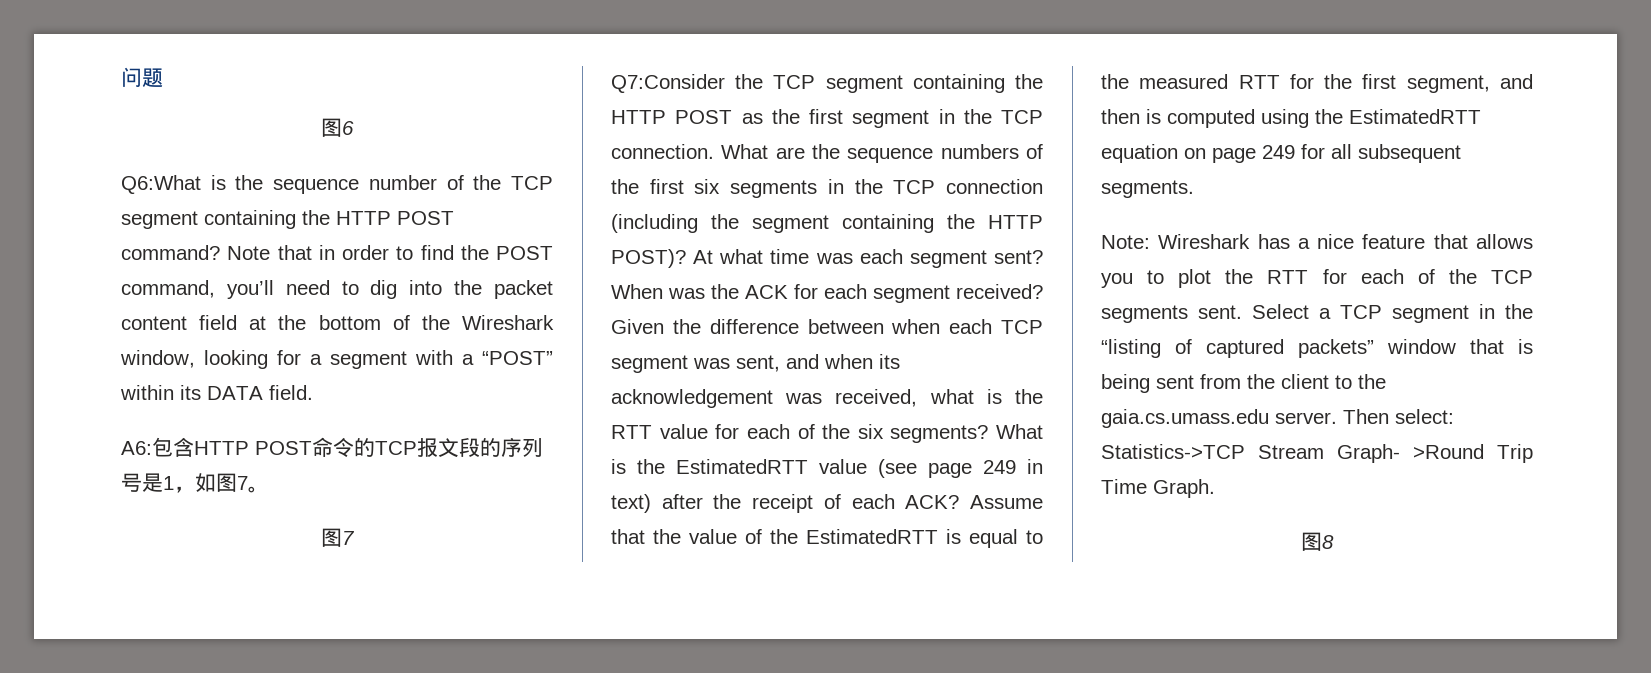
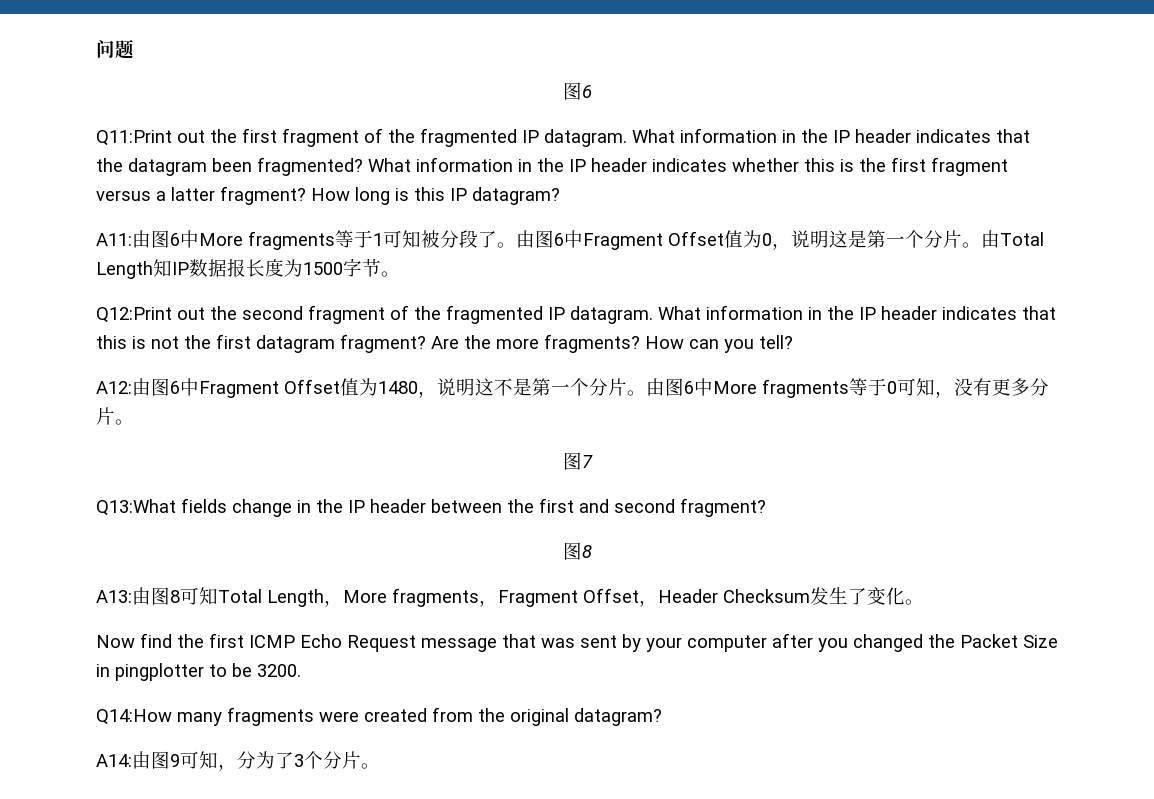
[121,175,553,194] [121,210,454,229] [121,245,553,260] [121,280,553,299] [121,315,554,330] [120,350,553,369] [120,385,313,400] [121,437,543,458] [121,473,269,493] [321,528,355,547] [611,74,1043,93] [611,109,1043,128] [611,144,1043,163] [611,179,1043,198] [611,214,1043,233] [611,249,1043,268] [611,284,1043,303] [611,319,1043,334] [611,354,900,373] [611,389,1043,408] [611,424,1043,443] [611,459,1043,478] [611,494,1043,513] [611,529,1043,548] [1101,74,1533,93] [1101,109,1481,128] [1101,144,1461,163] [1101,180,1194,198] [1101,234,1533,249] [1101,269,1533,288] [1101,304,1533,323] [1101,339,1533,358] [1101,374,1386,393] [1101,409,1454,428] [1101,444,1533,463] [1101,479,1215,498] [1301,532,1334,551] Q6:What is the sequence number of the TCP segment containing the HTTP POST command? Note that in order to find the POST command, you’ll need to dig into the packet content field at the bottom of the Wireshark window, looking for a segment with a “POST” within its DATA field. // A6:包含HTTP POST命令的TCP报文段的序列号是1，如图7。 // 图7 // Q7:Consider the TCP segment containing the HTTP POST as the first segment in the TCP connection. What are the sequence numbers of the first six segments in the TCP connection (including the segment containing the HTTP POST)? At what time was each segment sent? When was the ACK for each segment received? Given the difference between when each TCP segment was sent, and when its acknowledgement was received, what is the RTT value for each of the six segments? What is the EstimatedRTT value (see page 249 in text) after the receipt of each ACK? Assume that the value of the EstimatedRTT is equal to the measured RTT for the first segment, and then is computed using the EstimatedRTT equation on page 249 for all subsequent segments. // Note: Wireshark has a nice feature that allows you to plot the RTT for each of the TCP segments sent. Select a TCP segment in the “listing of captured packets” window that is being sent from the client to the gaia.cs.umass.edu server. Then select: Statistics->TCP Stream Graph- >Round Trip Time Graph. // 图8 -> [96,128,1030,147] [96,157,1008,176] [96,186,560,205] [96,230,1044,250] [96,258,400,279] [96,305,1056,324] [96,334,793,353] [96,378,1049,398] [96,407,134,425] [562,452,593,470] [96,498,766,517] [562,542,592,560] [96,587,924,607] [96,633,1058,652] [96,663,301,681] [96,707,662,726] [96,751,380,771] Q11:Print out the first fragment of the fragmented IP datagram. What information in the IP header indicates that the datagram been fragmented? What information in the IP header indicates whether this is the first fragment versus a latter fragment? How long is this IP datagram? // A11:由图6中More fragments等于1可知被分段了。由图6中Fragment Offset值为0，说明这是第一个分片。由Total Length知IP数据报长度为1500字节。 // Q12:Print out the second fragment of the fragmented IP datagram. What information in the IP header indicates that this is not the first datagram fragment? Are the more fragments? How can you tell? // A12:由图6中Fragment Offset值为1480，说明这不是第一个分片。由图6中More fragments等于0可知，没有更多分片。 // 图7 // Q13:What fields change in the IP header between the first and second fragment? // 图8 // A13:由图8可知Total Length，More fragments，Fragment Offset，Header Checksum发生了变化。 // Now find the first ICMP Echo Request message that was sent by your computer after you changed the Packet Size in pingplotter to be 3200. // Q14:How many fragments were created from the original datagram? // A14:由图9可知，分为了3个分片。

